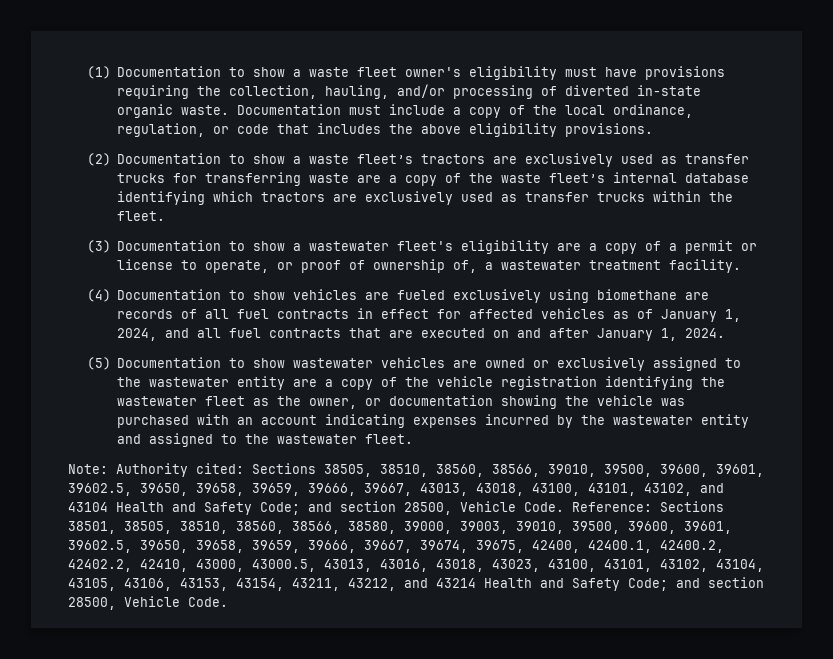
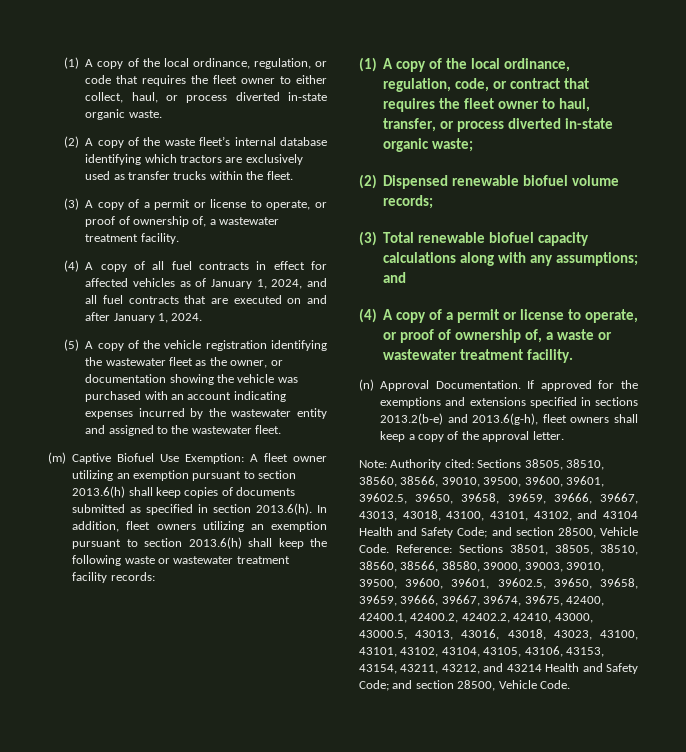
[86,66,726,80] [117,84,702,99] [117,104,462,118] (1) Documentation to show a waste fleet owner's eligibility must have provisions requiring the collection, hauling, and/or processing of diverted in-state organic waste. Documentation must include a -> [64,57,94,69] (1) A
[317,123,654,137] [86,153,750,167] [117,172,398,186] includes the above eligibility provisions. // (2) Documentation to show a waste fleet’s tractors are exclusively used as transfer trucks for transferring waste are a -> [142,75,327,86] [85,92,327,103] [85,109,162,120] [64,136,94,148] requires the fleet owner to either collect, haul, or process diverted in-state organic waste. // (2) A
[117,240,598,254] Documentation to show a wastewater fleet's eligibility are a -> [85,200,94,208] A
[117,289,710,303] [117,309,174,319] Documentation to show vehicles are fueled exclusively using biomethane are records -> [85,262,127,272] A copy
[117,357,742,371] [117,376,334,390] Documentation to show wastewater vehicles are owned or exclusively assigned to the wastewater entity are a -> [85,341,94,349] A
(414, 439) none -> [48,452,327,464] [72,470,297,481] [72,486,296,498] [72,503,327,515] [72,521,327,532] [72,537,327,549] [72,555,290,566] [72,572,155,583] [359,57,570,72] [383,78,589,92] [383,98,590,112] [383,118,613,132] [383,138,474,152] [359,174,619,189] [383,195,434,209] [359,231,589,246] [383,252,638,266] [383,272,407,283] [359,308,638,323] [383,329,612,343] [383,349,574,363] [359,379,638,391] [380,397,638,408] [380,413,638,425] [380,431,564,442] // (m) Captive Biofuel Use Exemption: A fleet owner utilizing an exemption pursuant to section 2013.6(h) shall keep copies of documents submitted as specified in section 2013.6(h). In addition, fleet owners utilizing an exemption pursuant to section 2013.6(h) shall keep the following waste or wastewater treatment facility records: // (1) A copy of the local ordinance, regulation, code, or contract that requires the fleet owner to haul, transfer, or process diverted in-state organic waste; // (2) Dispensed renewable biofuel volume records; // (3) Total renewable biofuel capacity calculations along with any assumptions; and // (4) A copy of a permit or license to operate, or proof of ownership of, a waste or wastewater treatment facility. // (n) Approval Documentation. If approved for the exemptions and extensions specified in sections 2013.2(b-e) and 2013.6(g-h), fleet owners shall keep a copy of the approval letter.

